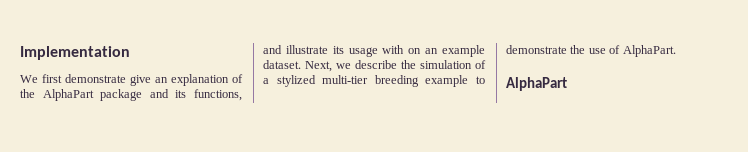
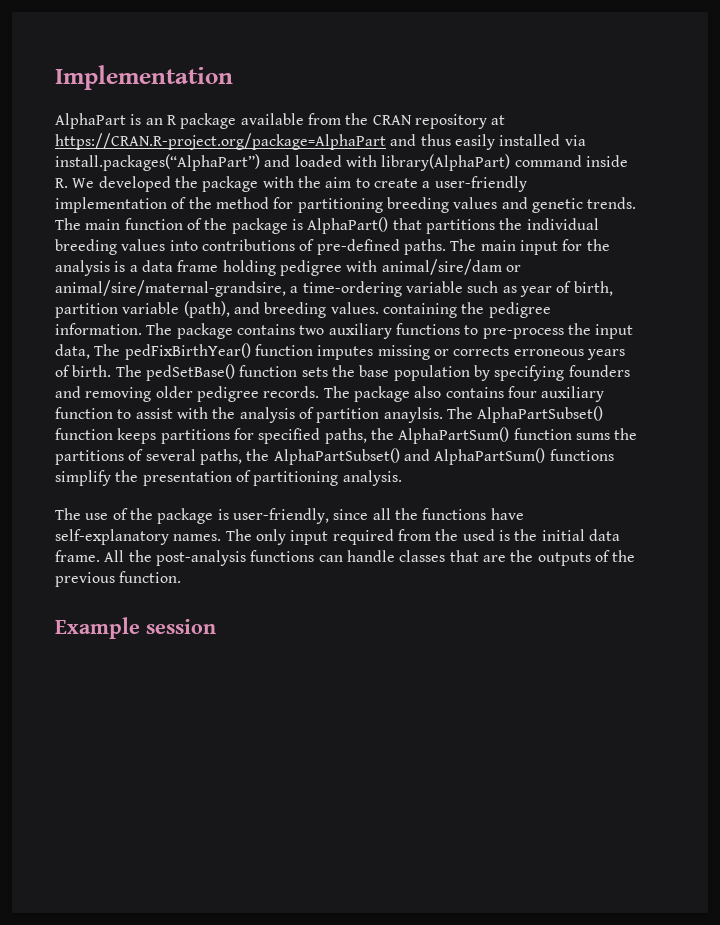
[20,74,243,86] [20,89,242,101] [263,45,485,57] [263,60,486,72] [263,75,485,87] [506,45,676,57] [506,77,567,91] We first demonstrate give an explanation of the AlphaPart package and its functions, and illustrate its usage with on an example dataset. Next, we describe the simulation of a stylized multi-tier breeding example to demonstrate the use of AlphaPart. // AlphaPart -> [55,113,506,129] [55,133,586,150] [55,154,628,171] [55,176,527,192] [55,197,637,213] [55,217,599,234] [55,239,610,255] [55,259,521,276] [55,280,613,297] [55,301,551,318] [55,323,634,339] [55,343,625,360] [55,364,630,381] [55,386,605,402] [55,406,604,423] [55,427,638,444] [55,448,614,465] [55,470,402,486] [55,508,524,524] [55,529,620,545] [55,550,636,566] [55,571,182,587] [55,617,216,639] AlphaPart is an R package available from the CRAN repository at https://CRAN.R-project.org/package=AlphaPart and thus easily installed via install.packages(“AlphaPart”) and loaded with library(AlphaPart) command inside R. We developed the package with the aim to create a user-friendly implementation of the method for partitioning breeding values and genetic trends. The main function of the package is AlphaPart() that partitions the individual breeding values into contributions of pre-defined paths. The main input for the analysis is a data frame holding pedigree with animal/sire/dam or animal/sire/maternal-grandsire, a time-ordering variable such as year of birth, partition variable (path), and breeding values. containing the pedigree information. The package contains two auxiliary functions to pre-process the input data, The pedFixBirthYear() function imputes missing or corrects erroneous years of birth. The pedSetBase() function sets the base population by specifying founders and removing older pedigree records. The package also contains four auxiliary function to assist with the analysis of partition anaylsis. The AlphaPartSubset() function keeps partitions for specified paths, the AlphaPartSum() function sums the partitions of several paths, the AlphaPartSubset() and AlphaPartSum() functions simplify the presentation of partitioning analysis. // The use of the package is user-friendly, since all the functions have self-explanatory names. The only input required from the used is the initial data frame. All the post-analysis functions can handle classes that are the outputs of the previous function. // Example session

